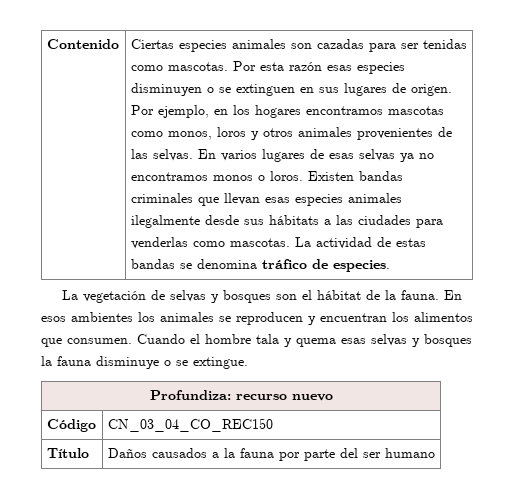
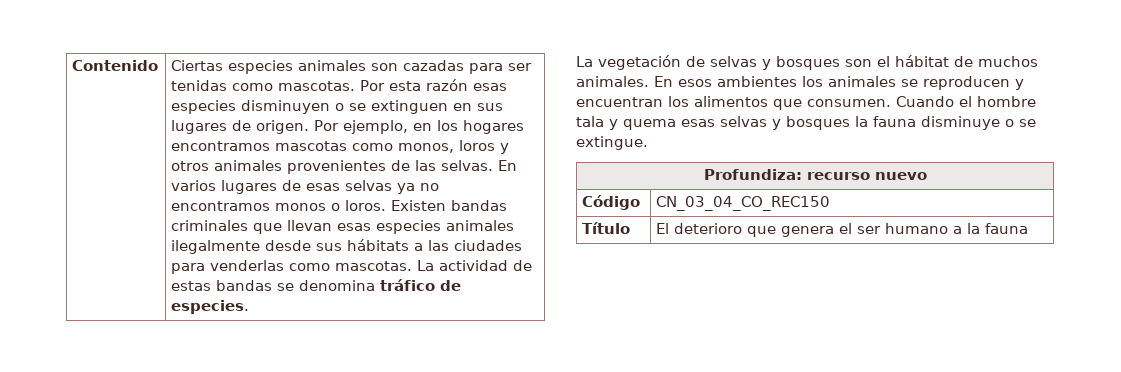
[384,290,439,300] la fauna. -> [978,56,1038,67] [576,76,649,87] muchos animales.
[107,448,435,461] Daños causados a la fauna por parte del ser humano -> [656,223,1029,237] El deterioro que genera el ser humano a la fauna

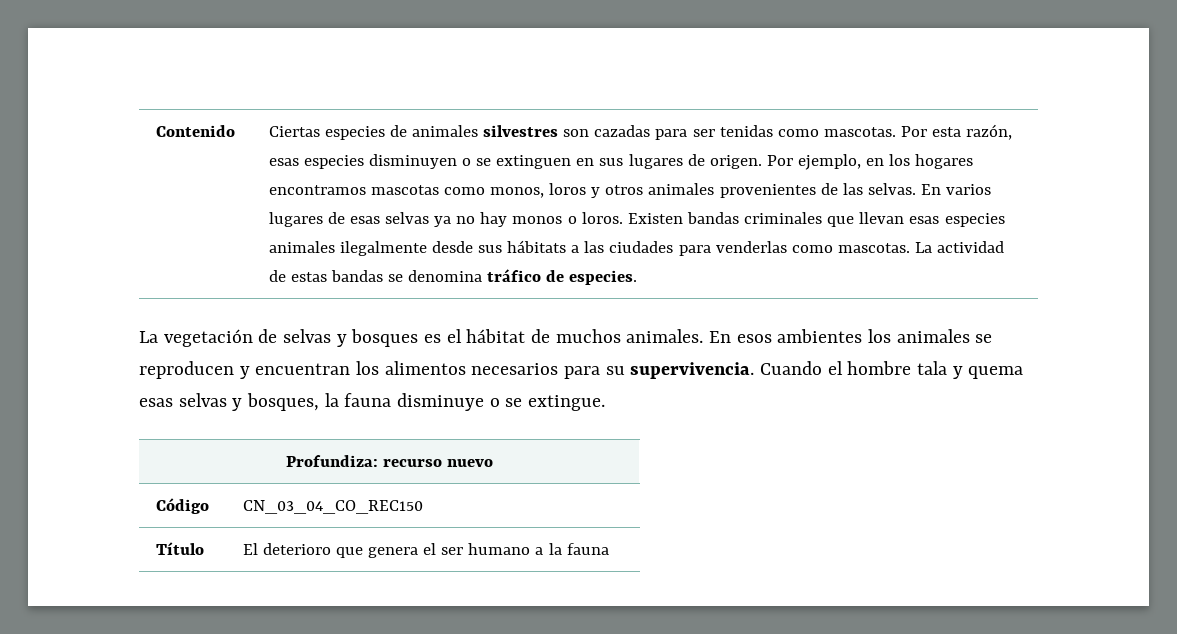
[298,60,367,71] animales -> [389,125,559,137] de animales silvestres
[426,79,469,91] razón -> [966,124,1013,140] razón,
[171,201,271,211] encontramos -> [480,212,508,227] hay
[845,59,872,67] son -> [424,334,442,343] es
[773,99,891,110] que consumen. -> [471,362,755,379] necesarios para su supervivencia.
[786,116,850,130] bosques -> [247,393,320,411] bosques,

